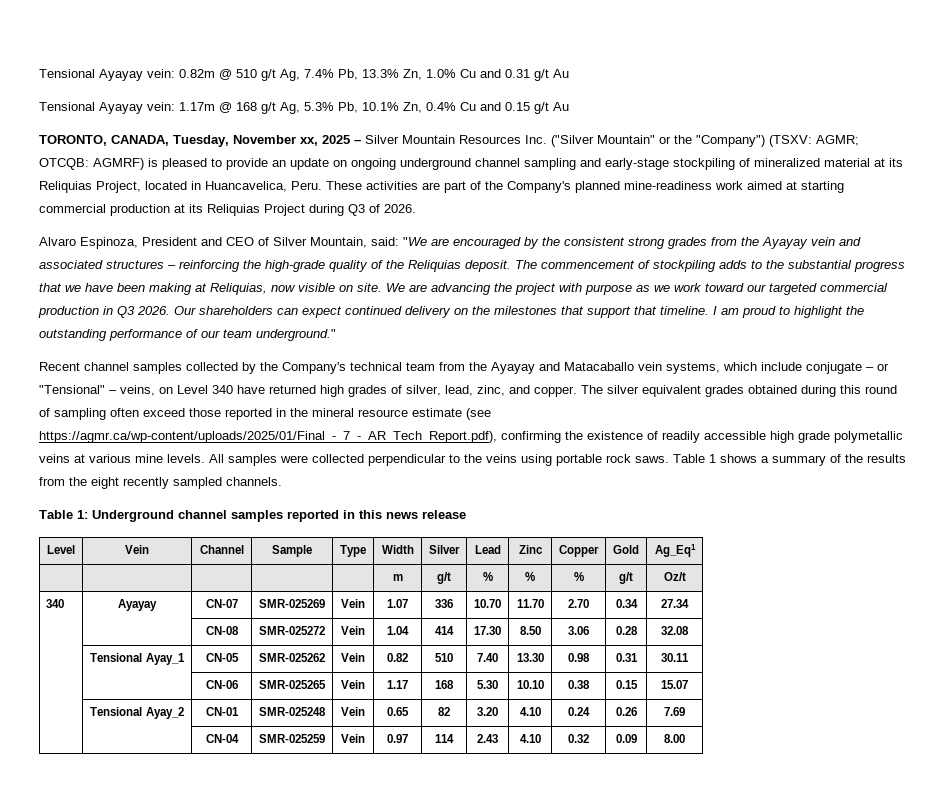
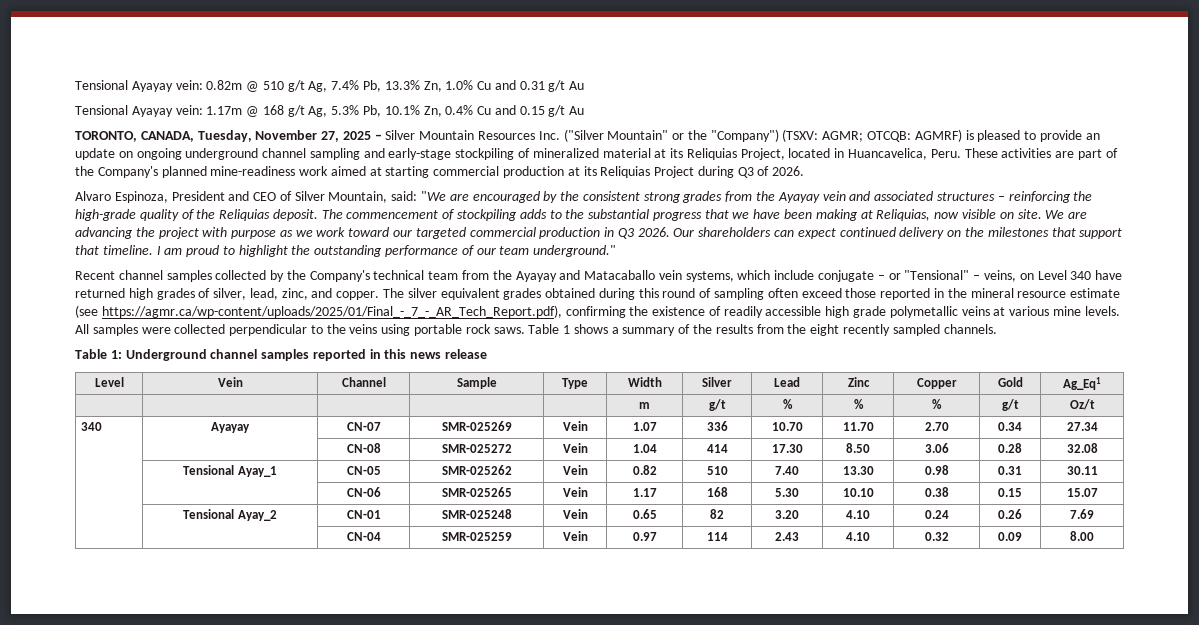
[300,137,318,146] xx, -> [321,131,340,142] 27,

